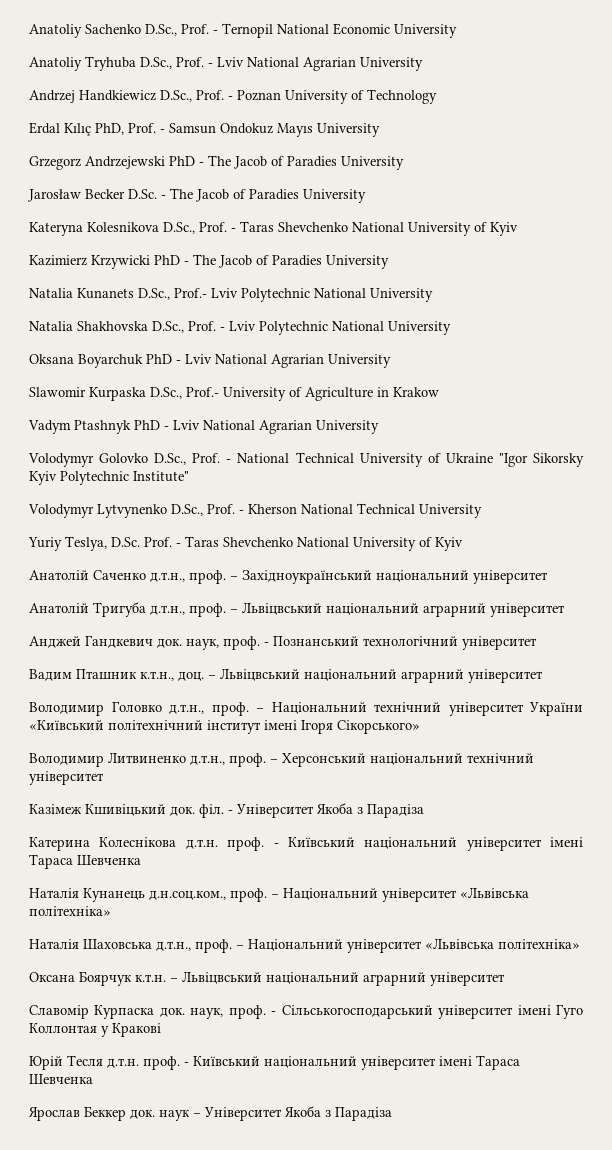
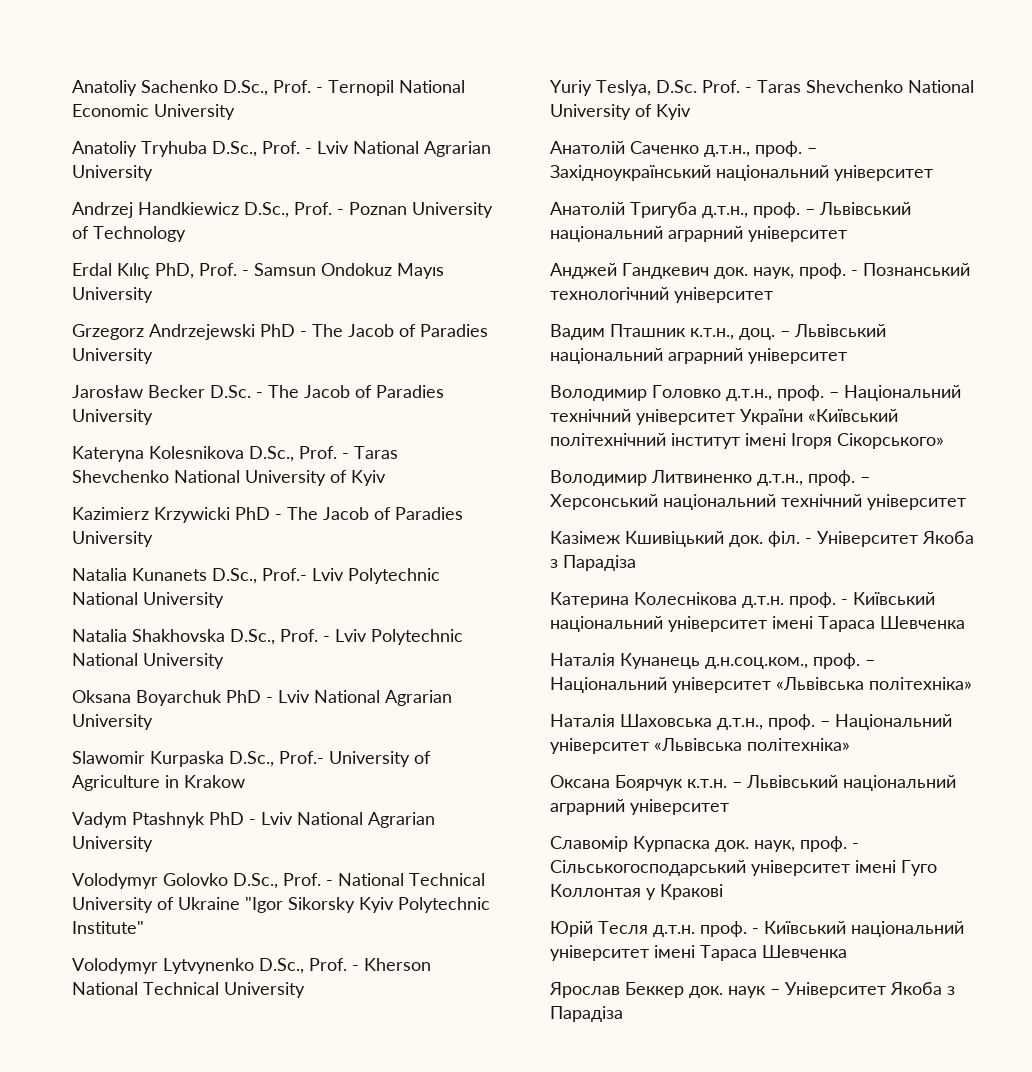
[242,602,322,615] Львіцвський -> [819,202,911,215] Львівський
[220,668,300,681] Львіцвський -> [794,324,886,337] Львівський
[182,971,262,984] Львіцвський -> [746,775,838,788] Львівський

